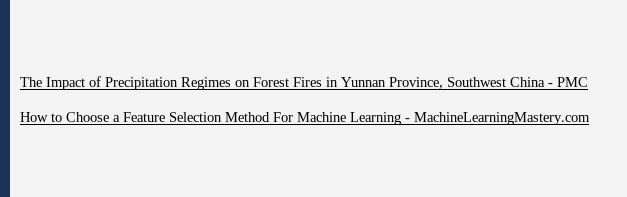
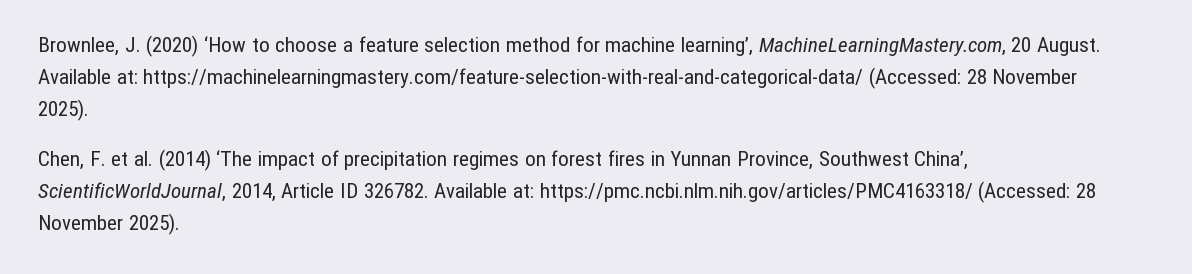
[20,76,588,90] [20,112,590,125] The Impact of Precipitation Regimes on Forest Fires in Yunnan Province, Southwest China - PMC // How to Choose a Feature Selection Method For Machine Learning - MachineLearningMastery.com -> [38,35,1102,57] [38,67,1078,89] [38,99,89,121] [38,149,969,171] [38,181,1097,203] [38,213,180,235] Brownlee, J. (2020) ‘How to choose a feature selection method for machine learning’, MachineLearningMastery.com, 20 August. Available at: https://machinelearningmastery.com/feature-selection-with-real-and-categorical-data/ (Accessed: 28 November 2025). // Chen, F. et al. (2014) ‘The impact of precipitation regimes on forest fires in Yunnan Province, Southwest China’, ScientificWorldJournal, 2014, Article ID 326782. Available at: https://pmc.ncbi.nlm.nih.gov/articles/PMC4163318/ (Accessed: 28 November 2025).

